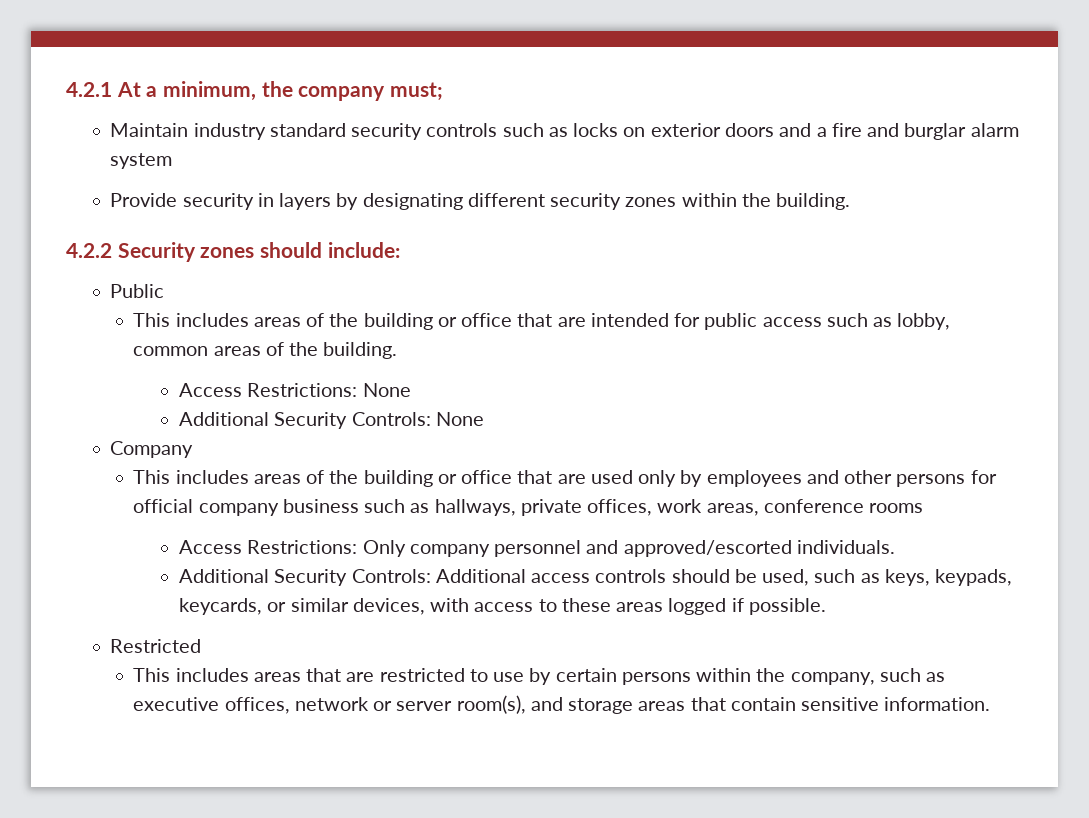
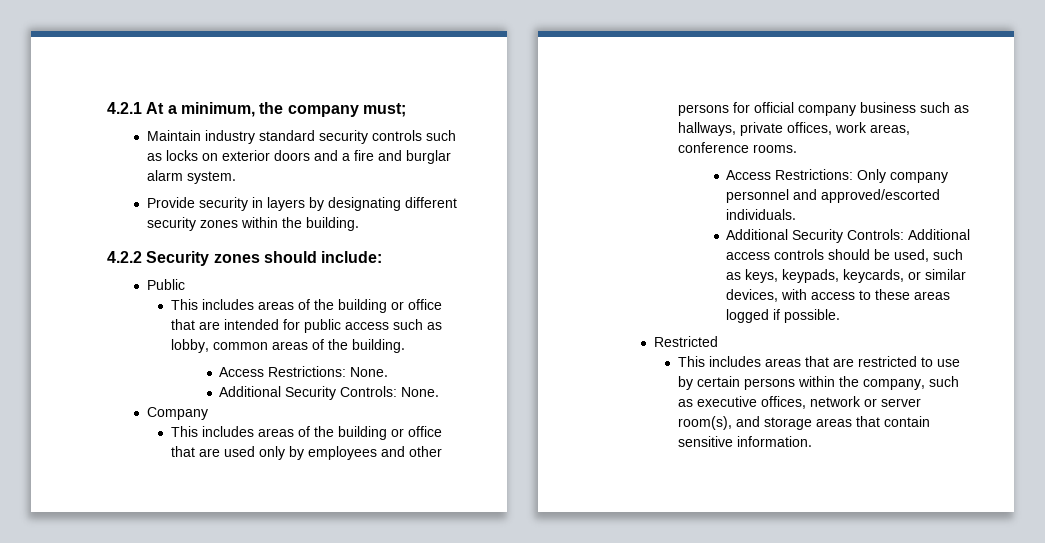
[110,153,173,169] system -> [186,171,236,184] system.
[247,383,411,397] [179,412,484,429] Restrictions: None // Additional Security Controls: None -> [268,366,389,377] [219,386,440,400] Restrictions: None. // Additional Security Controls: None.
[869,503,924,513] rooms -> [752,144,797,153] rooms.

